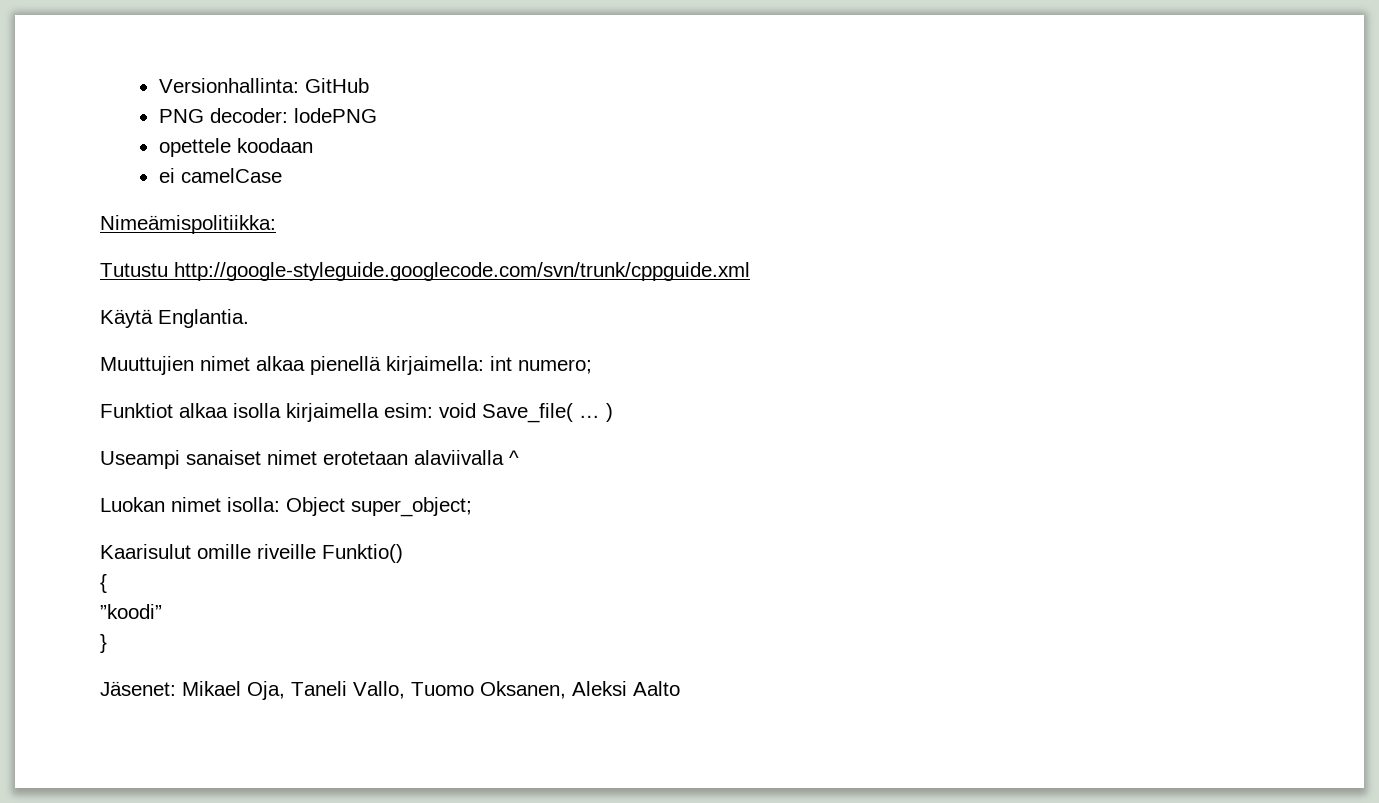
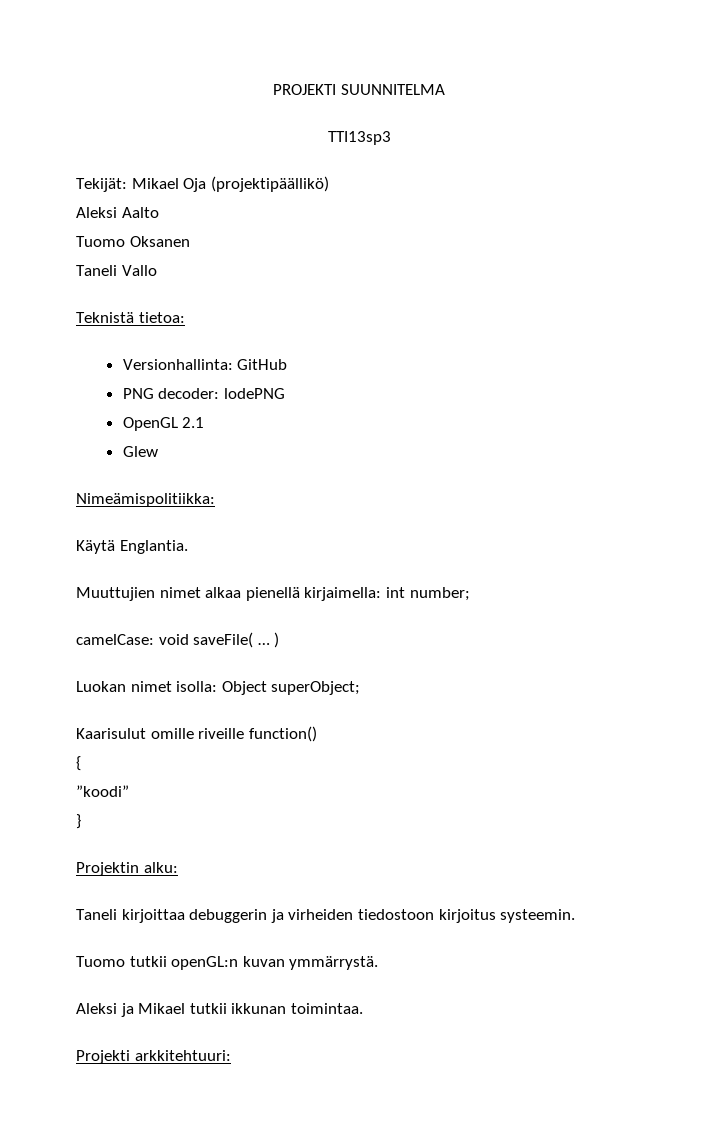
(158, 85) none -> [273,84,445,95] [327,131,391,145] [76,176,329,192] [76,207,159,218] [76,236,190,247] [76,265,157,276] [76,312,185,323] PROJEKTI SUUNNITELMA // TTI13sp3 // Tekijät: Mikael Oja (projektipäällikö) // Aleksi Aalto // Tuomo Oksanen // Taneli Vallo // Teknistä tietoa: //
[158,138,313,157] [158,168,282,183] opettele koodaan // ei camelCase -> [122,417,205,431] [122,446,158,457] OpenGL 2.1 // Glew
[100,262,750,281] // Tutustu http://google-styleguide.googlecode.com/svn/trunk/cppguide.xml -> (215, 500) none
[518,359,592,374] [100,403,613,423] [100,450,519,469] numero; // Funktiot alkaa isolla kirjaimella esim: void Save_file( … ) // Useampi sanaiset nimet erotetaan alaviivalla ^ -> [409,587,470,601] [76,632,280,648] number; // camelCase: void saveFile( … )
[351,497,472,517] super_object; -> [271,681,361,695] superObject;
[322,544,403,563] Funktio() -> [248,726,317,742] function()
[100,681,680,700] Jäsenet: Mikael Oja, Taneli Vallo, Tuomo Oksanen, Aleksi Aalto -> [76,862,178,876] [76,909,576,923] [76,956,379,970] [76,1003,363,1017] [76,1050,231,1064] Projektin alku: // Taneli kirjoittaa debuggerin ja virheiden tiedostoon kirjoitus systeemin. // Tuomo tutkii openGL:n kuvan ymmärrystä. // Aleksi ja Mikael tutkii ikkunan toimintaa. // Projekti arkkitehtuuri:

